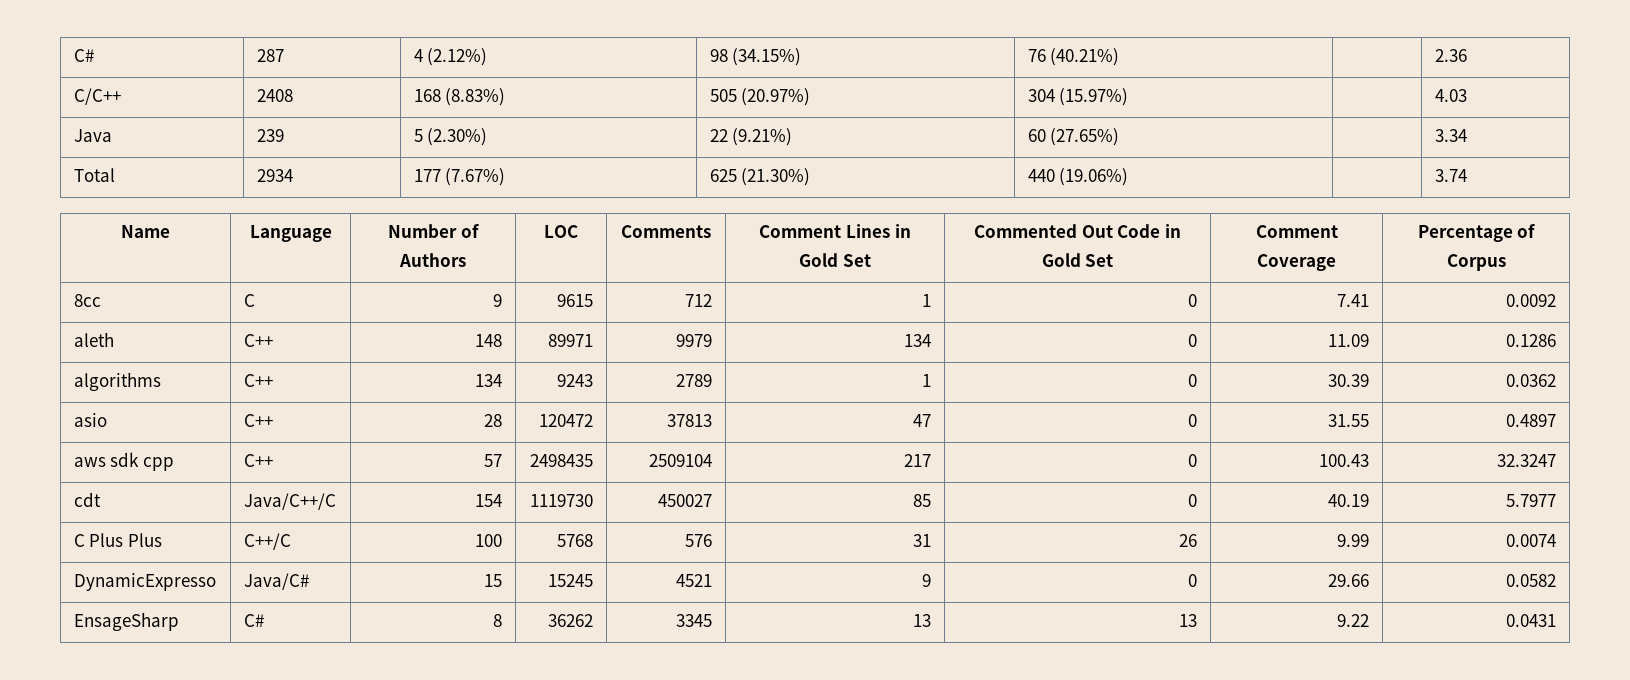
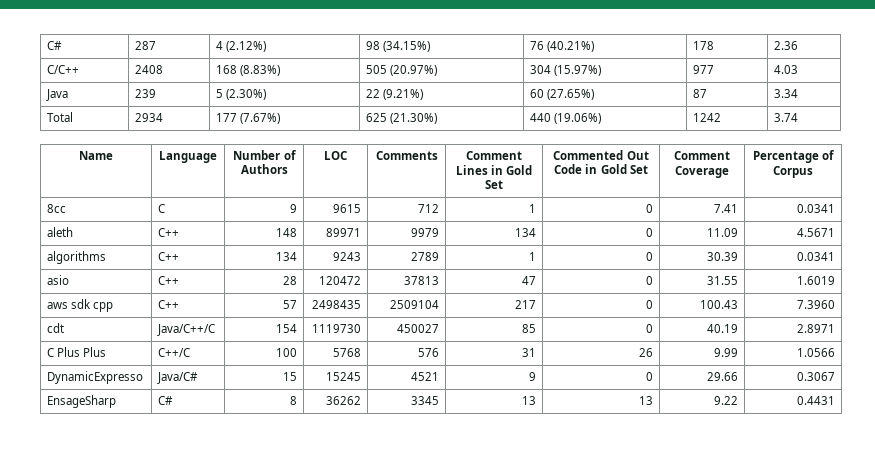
(1120, 57) none -> [693,41,715,50] 178
(1129, 97) none -> [693,65,715,74] 977
(1120, 137) none -> [693,89,708,98] 87
(1129, 177) none -> [693,113,722,122] 1242
[1506,294,1557,307] 0.0092 -> [796,204,835,213] 0.0341
[1506,334,1557,347] 0.1286 -> [796,228,835,237] 4.5671
[1506,374,1557,387] 0.0362 -> [796,252,835,261] 0.0341
[1506,414,1557,427] 0.4897 -> [796,276,835,285] 1.6019
[1497,454,1557,467] 32.3247 -> [796,300,835,309] 7.3960
[1506,494,1557,507] 5.7977 -> [796,324,835,333] 2.8971
[1506,534,1557,547] 0.0074 -> [796,348,835,357] 1.0566
[1506,574,1557,587] 0.0582 -> [796,372,835,381] 0.3067
[1506,614,1557,627] 0.0431 -> [796,396,835,405] 0.4431

